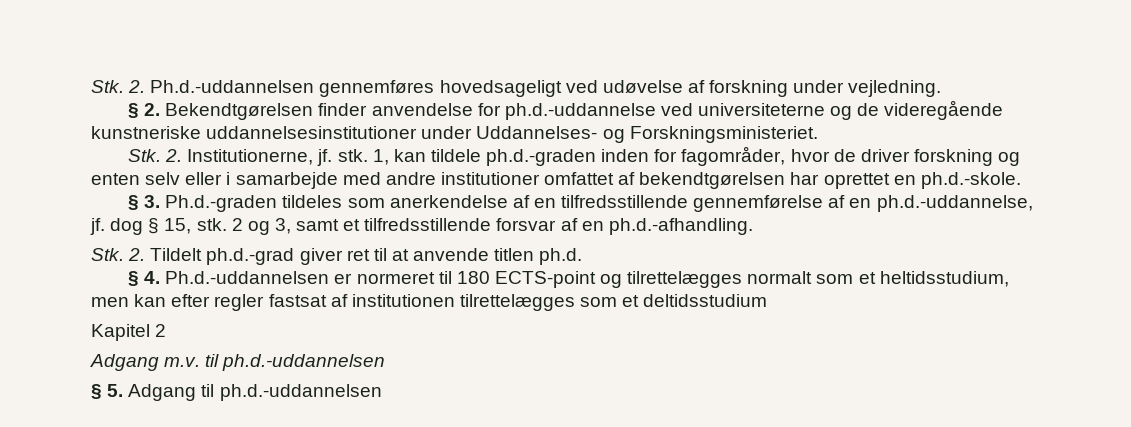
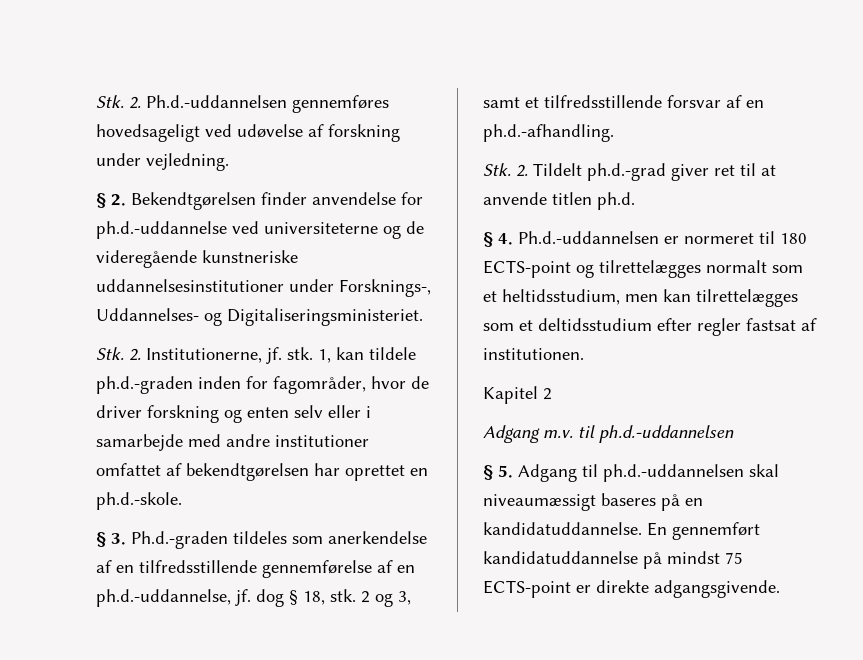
(473, 132) none -> [339,279,431,297] Forsknings-,
[629,126,818,143] Forskningsministeriet. -> [227,308,423,326] Digitaliseringsministeriet.
[164,218,192,234] 15, -> [303,591,325,605] 18,
[171,294,768,311] efter regler fastsat af institutionen tilrettelægges som et deltidsstudium -> [696,289,798,307] [483,318,817,336] [483,348,584,360] tilrettelægges som et deltidsstudium efter regler fastsat af institutionen.
(382, 392) none -> [749,464,779,477] [483,493,703,511] [483,522,760,540] [483,551,743,569] [483,580,780,598] skal niveaumæssigt baseres på en kandidatuddannelse. En gennemført kandidatuddannelse på mindst 75 ECTS-point er direkte adgangsgivende.

